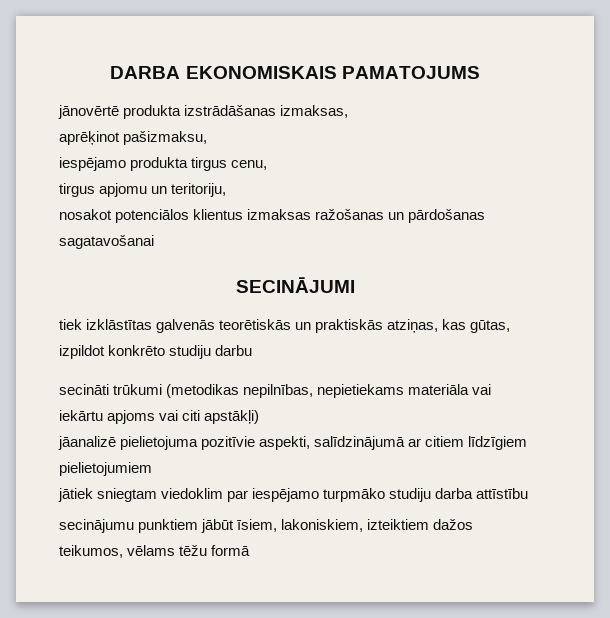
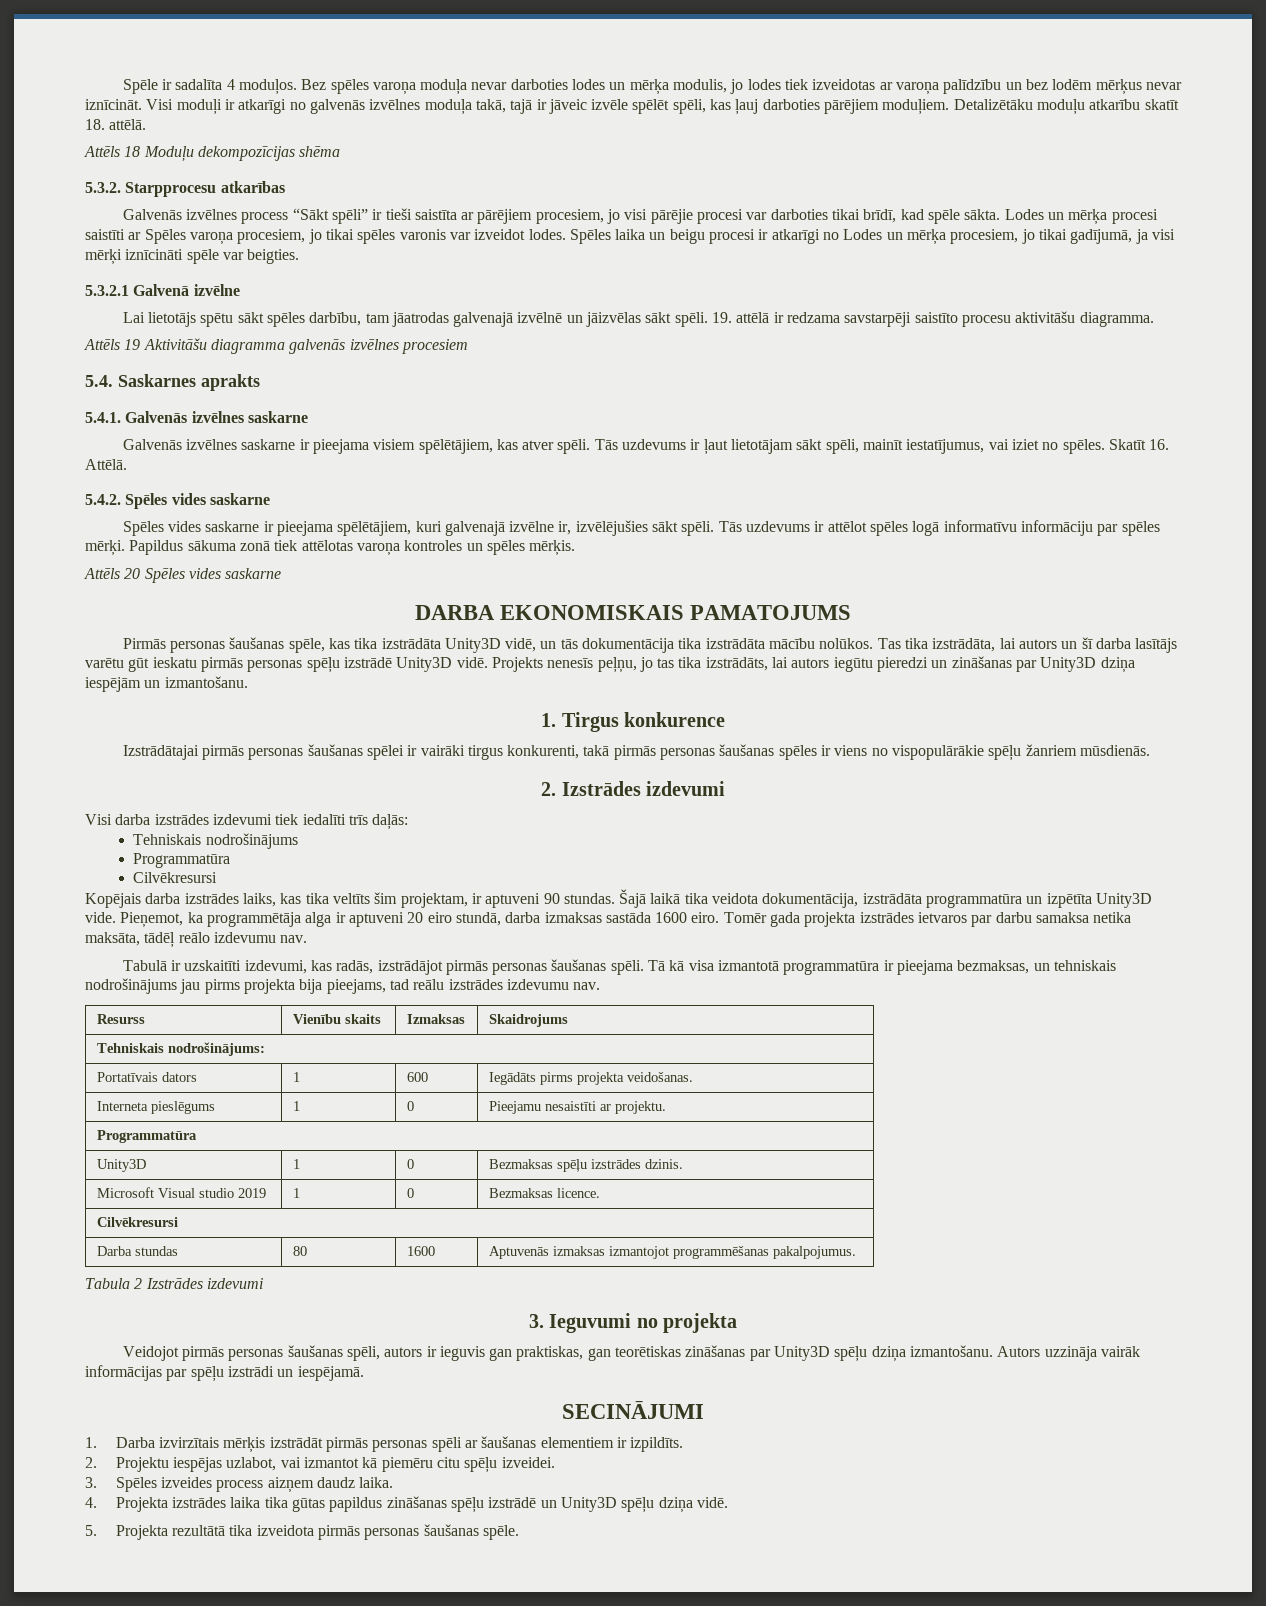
[110,66,480,79] [58,105,349,119] [59,131,208,145] [59,157,268,171] [59,183,227,197] [59,209,486,223] [59,235,154,249] [235,277,355,293] [59,319,511,333] [59,345,253,359] [59,384,492,398] [59,410,260,424] [58,436,528,450] [59,462,152,476] [58,488,529,502] [59,519,474,533] [59,545,251,558] DARBA EKONOMISKAIS PAMATOJUMS // jānovērtē produkta izstrādāšanas izmaksas, // aprēķinot pašizmaksu, // iespējamo produkta tirgus cenu, // tirgus apjomu un teritoriju, // nosakot potenciālos klientus izmaksas ražošanas un pārdošanas sagatavošanai // SECINĀJUMI // tiek izklāstītas galvenās teorētiskās un praktiskās atziņas, kas gūtas, izpildot konkrēto studiju darbu // secināti trūkumi (metodikas nepilnības, nepietiekams materiāla vai iekārtu apjoms vai citi apstākļi) // jāanalizē pielietojuma pozitīvie aspekti, salīdzinājumā ar citiem līdzīgiem pielietojumiem // jātiek sniegtam viedoklim par iespējamo turpmāko studiju darba attīstību // secinājumu punktiem jābūt īsiem, lakoniskiem, izteiktiem dažos teikumos, vēlams tēžu formā -> [122,79,1182,95] [85,99,1179,115] [85,119,147,130] [84,146,341,162] [85,181,285,197] [122,208,1158,225] [85,229,1175,245] [85,249,300,265] [85,284,240,296] [122,311,1154,327] [84,338,468,354] [85,374,260,391] [85,411,308,423] [122,439,1170,455] [85,459,127,470] [85,493,270,509] [122,520,1160,536] [85,540,576,556] [84,568,282,583] [414,605,852,620] [122,637,1178,653] [85,656,1135,673] [85,676,248,692] [541,712,725,732] [122,744,1150,761] [541,781,725,796] [85,814,409,830] [133,833,298,849] [133,853,231,868] [133,872,218,883] [85,889,1153,908] [85,912,1132,928] [85,932,308,948] [122,959,1116,975] [85,978,601,994] [96,1014,145,1024] [292,1014,381,1024] [406,1014,465,1024] [488,1014,568,1027] [96,1042,265,1056] [96,1072,197,1082] [292,1072,300,1082] [406,1072,428,1082] [488,1072,693,1085] [96,1101,215,1114] [292,1101,300,1111] [406,1101,414,1111] [488,1101,666,1114] [96,1130,197,1143] [96,1159,146,1172] [292,1159,300,1169] [406,1159,414,1169] [488,1159,683,1172] [96,1187,266,1198] [292,1188,300,1198] [406,1188,414,1198] [488,1188,600,1198] [96,1217,178,1227] [96,1246,178,1256] [292,1246,307,1256] [406,1246,435,1256] [488,1246,856,1259] [85,1278,263,1289] [528,1313,738,1333] [122,1345,1140,1362] [85,1365,364,1382] [562,1401,704,1419] [85,1436,684,1453] [85,1457,555,1473] [85,1477,394,1493] [85,1496,728,1513] [85,1524,520,1540] Spēle ir sadalīta 4 moduļos. Bez spēles varoņa moduļa nevar darboties lodes un mērķa modulis, jo lodes tiek izveidotas ar varoņa palīdzību un bez lodēm mērķus nevar iznīcināt. Visi moduļi ir atkarīgi no galvenās izvēlnes moduļa takā, tajā ir jāveic izvēle spēlēt spēli, kas ļauj darboties pārējiem moduļiem. Detalizētāku moduļu atkarību skatīt 18. attēlā. // Attēls 18 Moduļu dekompozīcijas shēma // 5.3.2. Starpprocesu atkarības // Galvenās izvēlnes process “Sākt spēli” ir tieši saistīta ar pārējiem procesiem, jo visi pārējie procesi var darboties tikai brīdī, kad spēle sākta. Lodes un mērķa procesi saistīti ar Spēles varoņa procesiem, jo tikai spēles varonis var izveidot lodes. Spēles laika un beigu procesi ir atkarīgi no Lodes un mērķa procesiem, jo tikai gadījumā, ja visi mērķi iznīcināti spēle var beigties. // 5.3.2.1 Galvenā izvēlne // Lai lietotājs spētu sākt spēles darbību, tam jāatrodas galvenajā izvēlnē un jāizvēlas sākt spēli. 19. attēlā ir redzama savstarpēji saistīto procesu aktivitāšu diagramma. // Attēls 19 Aktivitāšu diagramma galvenās izvēlnes procesiem // 5.4. Saskarnes aprakts // 5.4.1. Galvenās izvēlnes saskarne // Galvenās izvēlnes saskarne ir pieejama visiem spēlētājiem, kas atver spēli. Tās uzdevums ir ļaut lietotājam sākt spēli, mainīt iestatījumus, vai iziet no spēles. Skatīt 16. Attēlā. // 5.4.2. Spēles vides saskarne // Spēles vides saskarne ir pieejama spēlētājiem, kuri galvenajā izvēlne ir, izvēlējušies sākt spēli. Tās uzdevums ir attēlot spēles logā informatīvu informāciju par spēles mērķi. Papildus sākuma zonā tiek attēlotas varoņa kontroles un spēles mērķis. // Attēls 20 Spēles vides saskarne // DARBA EKONOMISKAIS PAMATOJUMS // Pirmās personas šaušanas spēle, kas tika izstrādāta Unity3D vidē, un tās dokumentācija tika izstrādāta mācību nolūkos. Tas tika izstrādāta, lai autors un šī darba lasītājs varētu gūt ieskatu pirmās personas spēļu izstrādē Unity3D vidē. Projekts nenesīs peļņu, jo tas tika izstrādāts, lai autors iegūtu pieredzi un zināšanas par Unity3D dziņa iespējām un izmantošanu. // 1. Tirgus konkurence // Izstrādātajai pirmās personas šaušanas spēlei ir vairāki tirgus konkurenti, takā pirmās personas šaušanas spēles ir viens no vispopulārākie spēļu žanriem mūsdienās. // 2. Izstrādes izdevumi // Visi darba izstrādes izdevumi tiek iedalīti trīs daļās: // Tehniskais nodrošinājums // Programmatūra // Cilvēkresursi // Kopējais darba izstrādes laiks, kas tika veltīts šim projektam, ir aptuveni 90 stundas. Šajā laikā tika veidota dokumentācija, izstrādāta programmatūra un izpētīta Unity3D vide. Pieņemot, ka programmētāja alga ir aptuveni 20 eiro stundā, darba izmaksas sastāda 1600 eiro. Tomēr gada projekta izstrādes ietvaros par darbu samaksa netika maksāta, tādēļ reālo izdevumu nav. // Tabulā ir uzskaitīti izdevumi, kas radās, izstrādājot pirmās personas šaušanas spēli. Tā kā visa izmantotā programmatūra ir pieejama bezmaksas, un tehniskais nodrošinājums jau pirms projekta bija pieejams, tad reālu izstrādes izdevumu nav. // Resurss | Vienību skaits | Izmaksas | Skaidrojums // Tehniskais nodrošinājums: // Portatīvais dators | 1 | 600 | Iegādāts pirms projekta veidošanas. // Interneta pieslēgums | 1 | 0 | Pieejamu nesaistīti ar projektu. // Programmatūra // Unity3D | 1 | 0 | Bezmaksas spēļu izstrādes dzinis. // Microsoft Visual studio 2019 | 1 | 0 | Bezmaksas licence. // Cilvēkresursi // Darba stundas | 80 | 1600 | Aptuvenās izmaksas izmantojot programmēšanas pakalpojumus. // Tabula 2 Izstrādes izdevumi // 3. Ieguvumi no projekta // Veidojot pirmās personas šaušanas spēli, autors ir ieguvis gan praktiskas, gan teorētiskas zināšanas par Unity3D spēļu dziņa izmantošanu. Autors uzzināja vairāk informācijas par spēļu izstrādi un iespējamā. // SECINĀJUMI // 1. Darba izvirzītais mērķis izstrādāt pirmās personas spēli ar šaušanas elementiem ir izpildīts. // 2. Projektu iespējas uzlabot, vai izmantot kā piemēru citu spēļu izveidei. // 3. Spēles izveides process aizņem daudz laika. // 4. Projekta izstrādes laika tika gūtas papildus zināšanas spēļu izstrādē un Unity3D spēļu dziņa vidē. // 5. Projekta rezultātā tika izveidota pirmās personas šaušanas spēle.

